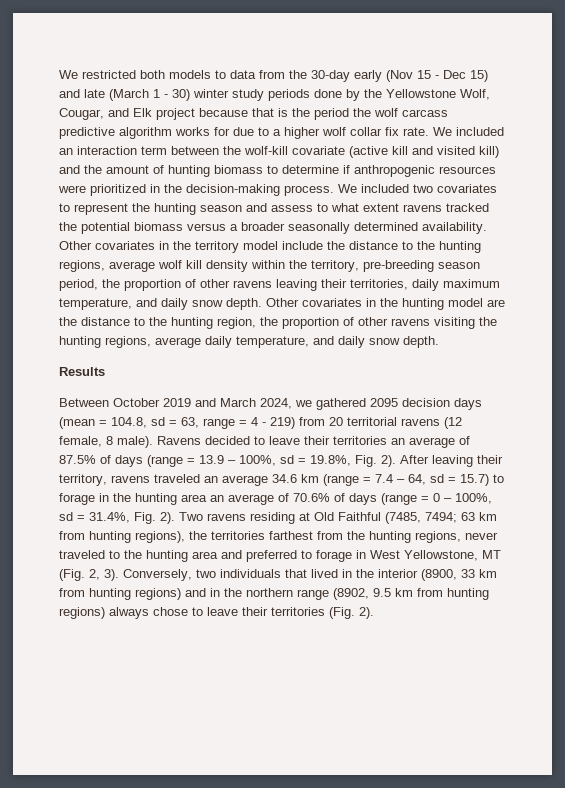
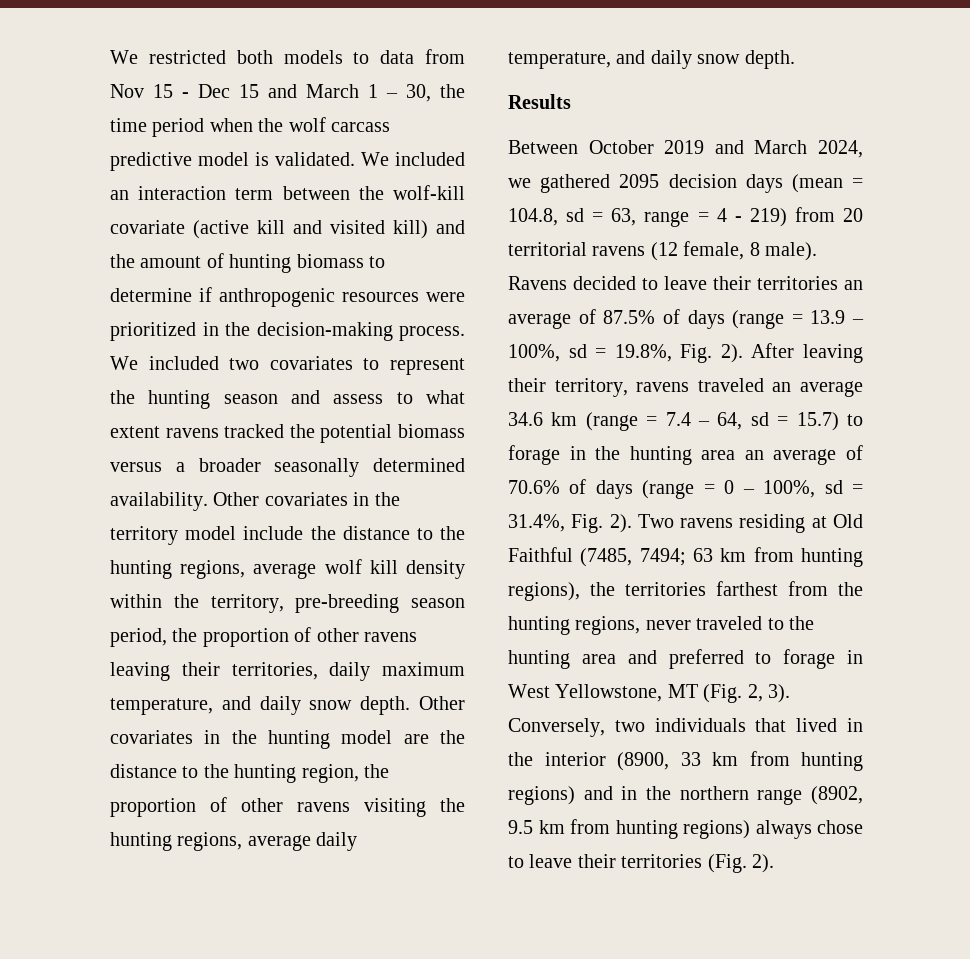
[289,70,488,82] [59,89,490,101] [59,108,448,120] [59,127,429,139] the 30-day early (Nov 15 - Dec 15) and late (March 1 - 30) winter study periods done by the Yellowstone Wolf, Cougar, and Elk project because that is the period the wolf carcass predictive algorithm works for due to a higher wolf collar fix rate. -> [110,84,465,102] [110,117,390,137] [110,152,355,171] Nov 15 - Dec 15 and March 1 – 30, the time period when the wolf carcass predictive model is validated.

